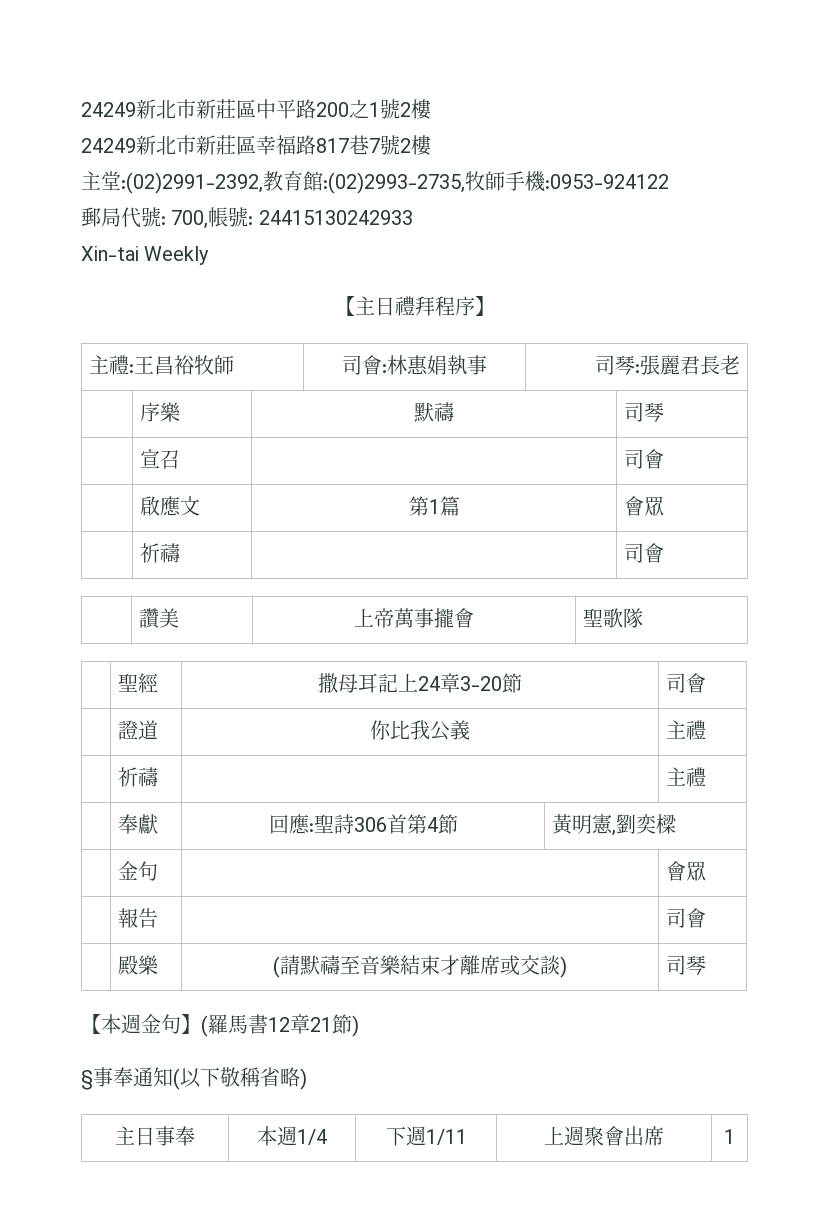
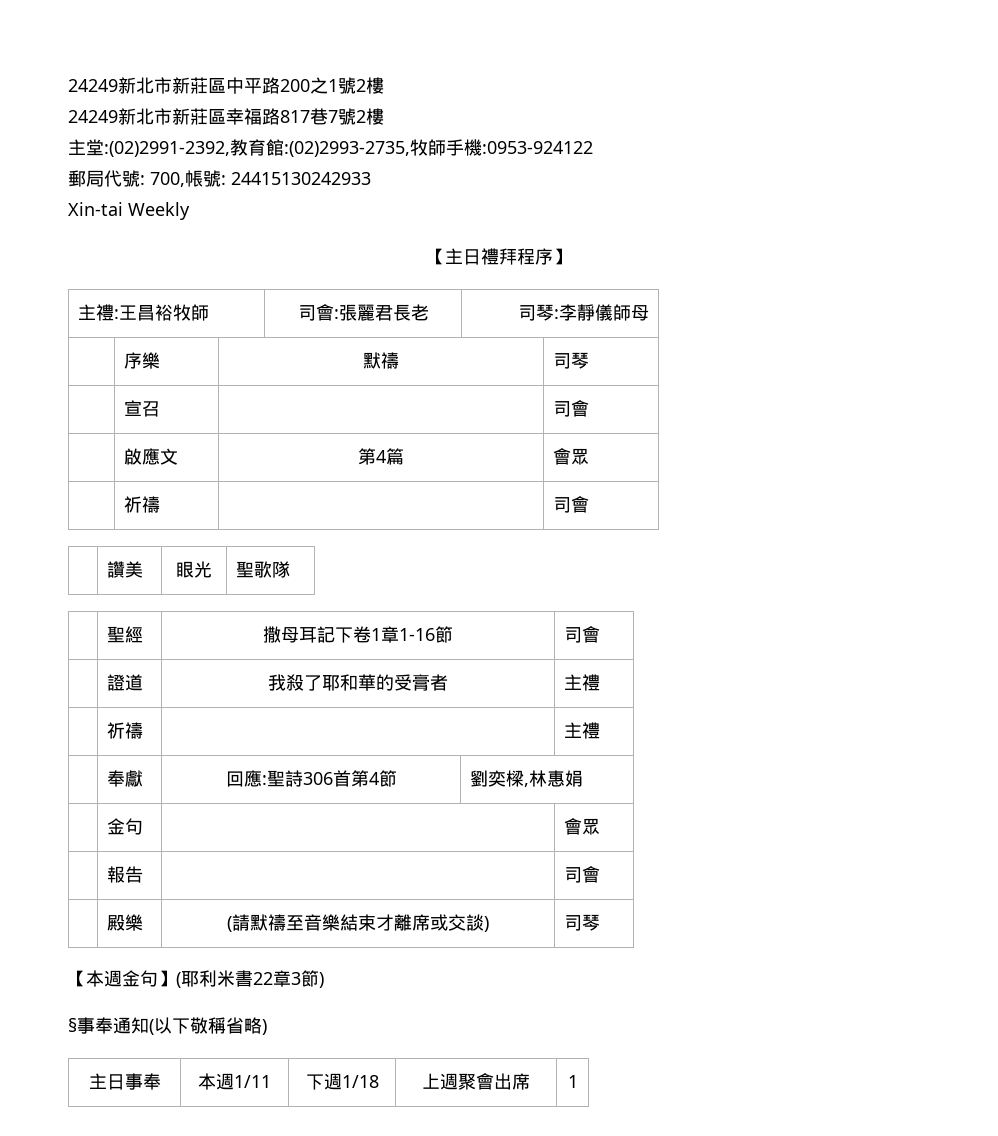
[387,355,487,375] [594,355,740,375] 林惠娟執事 | 司琴:張麗君長老 -> [338,304,429,321] [517,304,649,321] 張麗君長老 | 司琴:李靜儀師母
[428,499,440,514] 1 -> [376,450,386,463] 4
[354,608,474,628] 上帝萬事攏會 -> [176,561,212,578] 眼光
[398,673,502,693] 上24章3-20 -> [335,626,435,643] 下卷1章1-16
[370,720,470,741] 你比我公義 -> [268,674,448,691] 我殺了耶和華的受膏者
[552,814,617,836] 黃明憲, -> (397, 778) none
(678, 824) none -> [524,770,584,787] ,林惠娟
[208,1014,332,1034] 羅馬書12章21 -> [181,970,301,987] 耶利米書22章3
[297,1129,327,1145] 1/4 -> [234,1075,271,1088] 1/11
[425,1129,467,1145] 1/11 -> [341,1075,379,1088] 1/18

